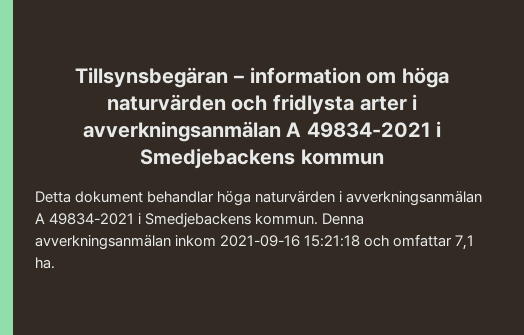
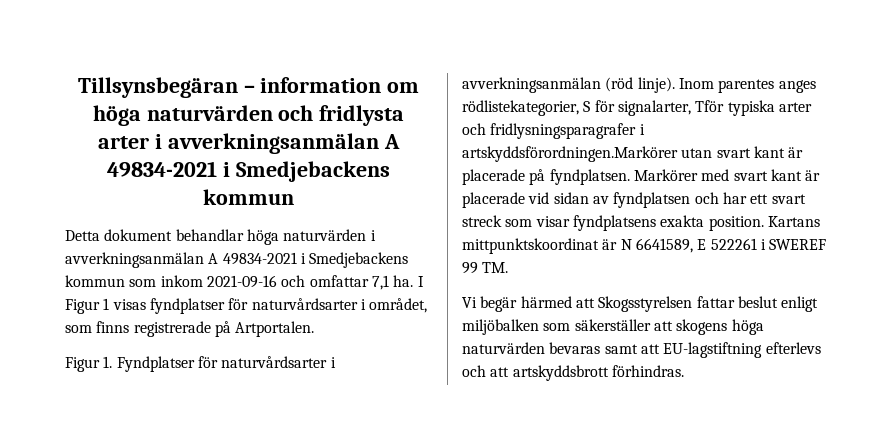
[255,213,365,225] [35,235,171,250] kommun. Denna avverkningsanmälan -> [65,275,157,287] kommun som
[304,235,361,247] 15:21:18 -> (277, 281) none
(55, 263) none -> [417,276,424,287] [65,298,428,314] [65,321,315,337] [65,356,336,372] [462,77,816,93] [462,100,812,116] [462,123,645,139] [462,146,804,162] [462,169,821,185] [462,192,806,208] [462,215,820,231] [462,238,827,254] [462,262,509,274] [462,296,819,312] [462,319,764,335] [462,342,821,358] [462,365,684,381] I Figur 1 visas fyndplatser för naturvårdsarter i området, som finns registrerade på Artportalen. // Figur 1. Fyndplatser för naturvårdsarter i avverkningsanmälan (röd linje). Inom parentes anges rödlistekategorier, S för signalarter, Tför typiska arter och fridlysningsparagrafer i artskyddsförordningen.Markörer utan svart kant är placerade på fyndplatsen. Markörer med svart kant är placerade vid sidan av fyndplatsen och har ett svart streck som visar fyndplatsens exakta position. Kartans mittpunktskoordinat är N 6641589, E 522261 i SWEREF 99 TM. // Vi begär härmed att Skogsstyrelsen fattar beslut enligt miljöbalken som säkerställer att skogens höga naturvärden bevaras samt att EU-lagstiftning efterlevs och att artskyddsbrott förhindras.

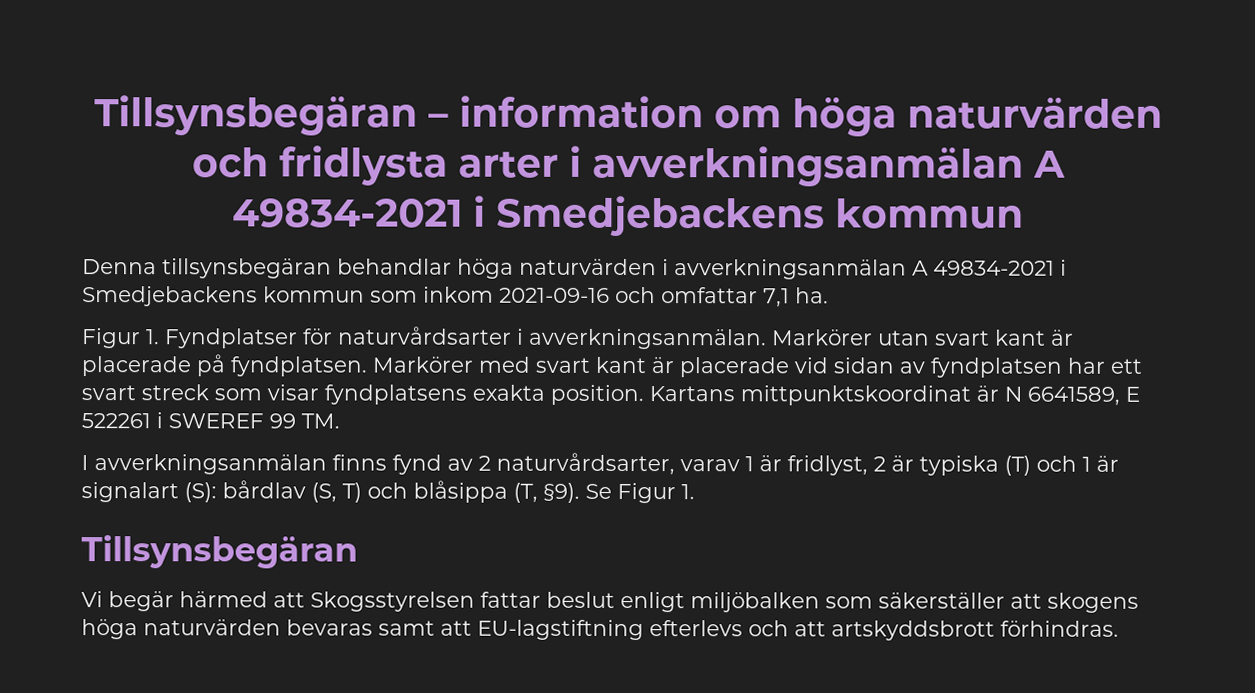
[65,229,173,241] Detta dokument -> [82,258,332,279] Denna tillsynsbegäran
[417,276,424,287] [65,298,428,314] [65,321,315,337] I Figur 1 visas fyndplatser för naturvårdsarter i området, som finns registrerade på Artportalen. -> (829, 295) none
[462,77,816,93] [462,100,812,116] [462,123,645,139] [462,146,678,162] avverkningsanmälan (röd linje). Inom parentes anges rödlistekategorier, S för signalarter, Tför typiska arter och fridlysningsparagrafer i artskyddsförordningen.Markörer -> [528,328,873,350] avverkningsanmälan. Markörer
[694,192,719,204] och -> (1062, 367) none
(509, 267) none -> [81,452,1119,476] [81,480,695,504] [81,535,358,569] // I avverkningsanmälan finns fynd av 2 naturvårdsarter, varav 1 är fridlyst, 2 är typiska (T) och 1 är signalart (S): bårdlav (S, T) och blåsippa (T, §9). Se Figur 1. // Tillsynsbegäran

